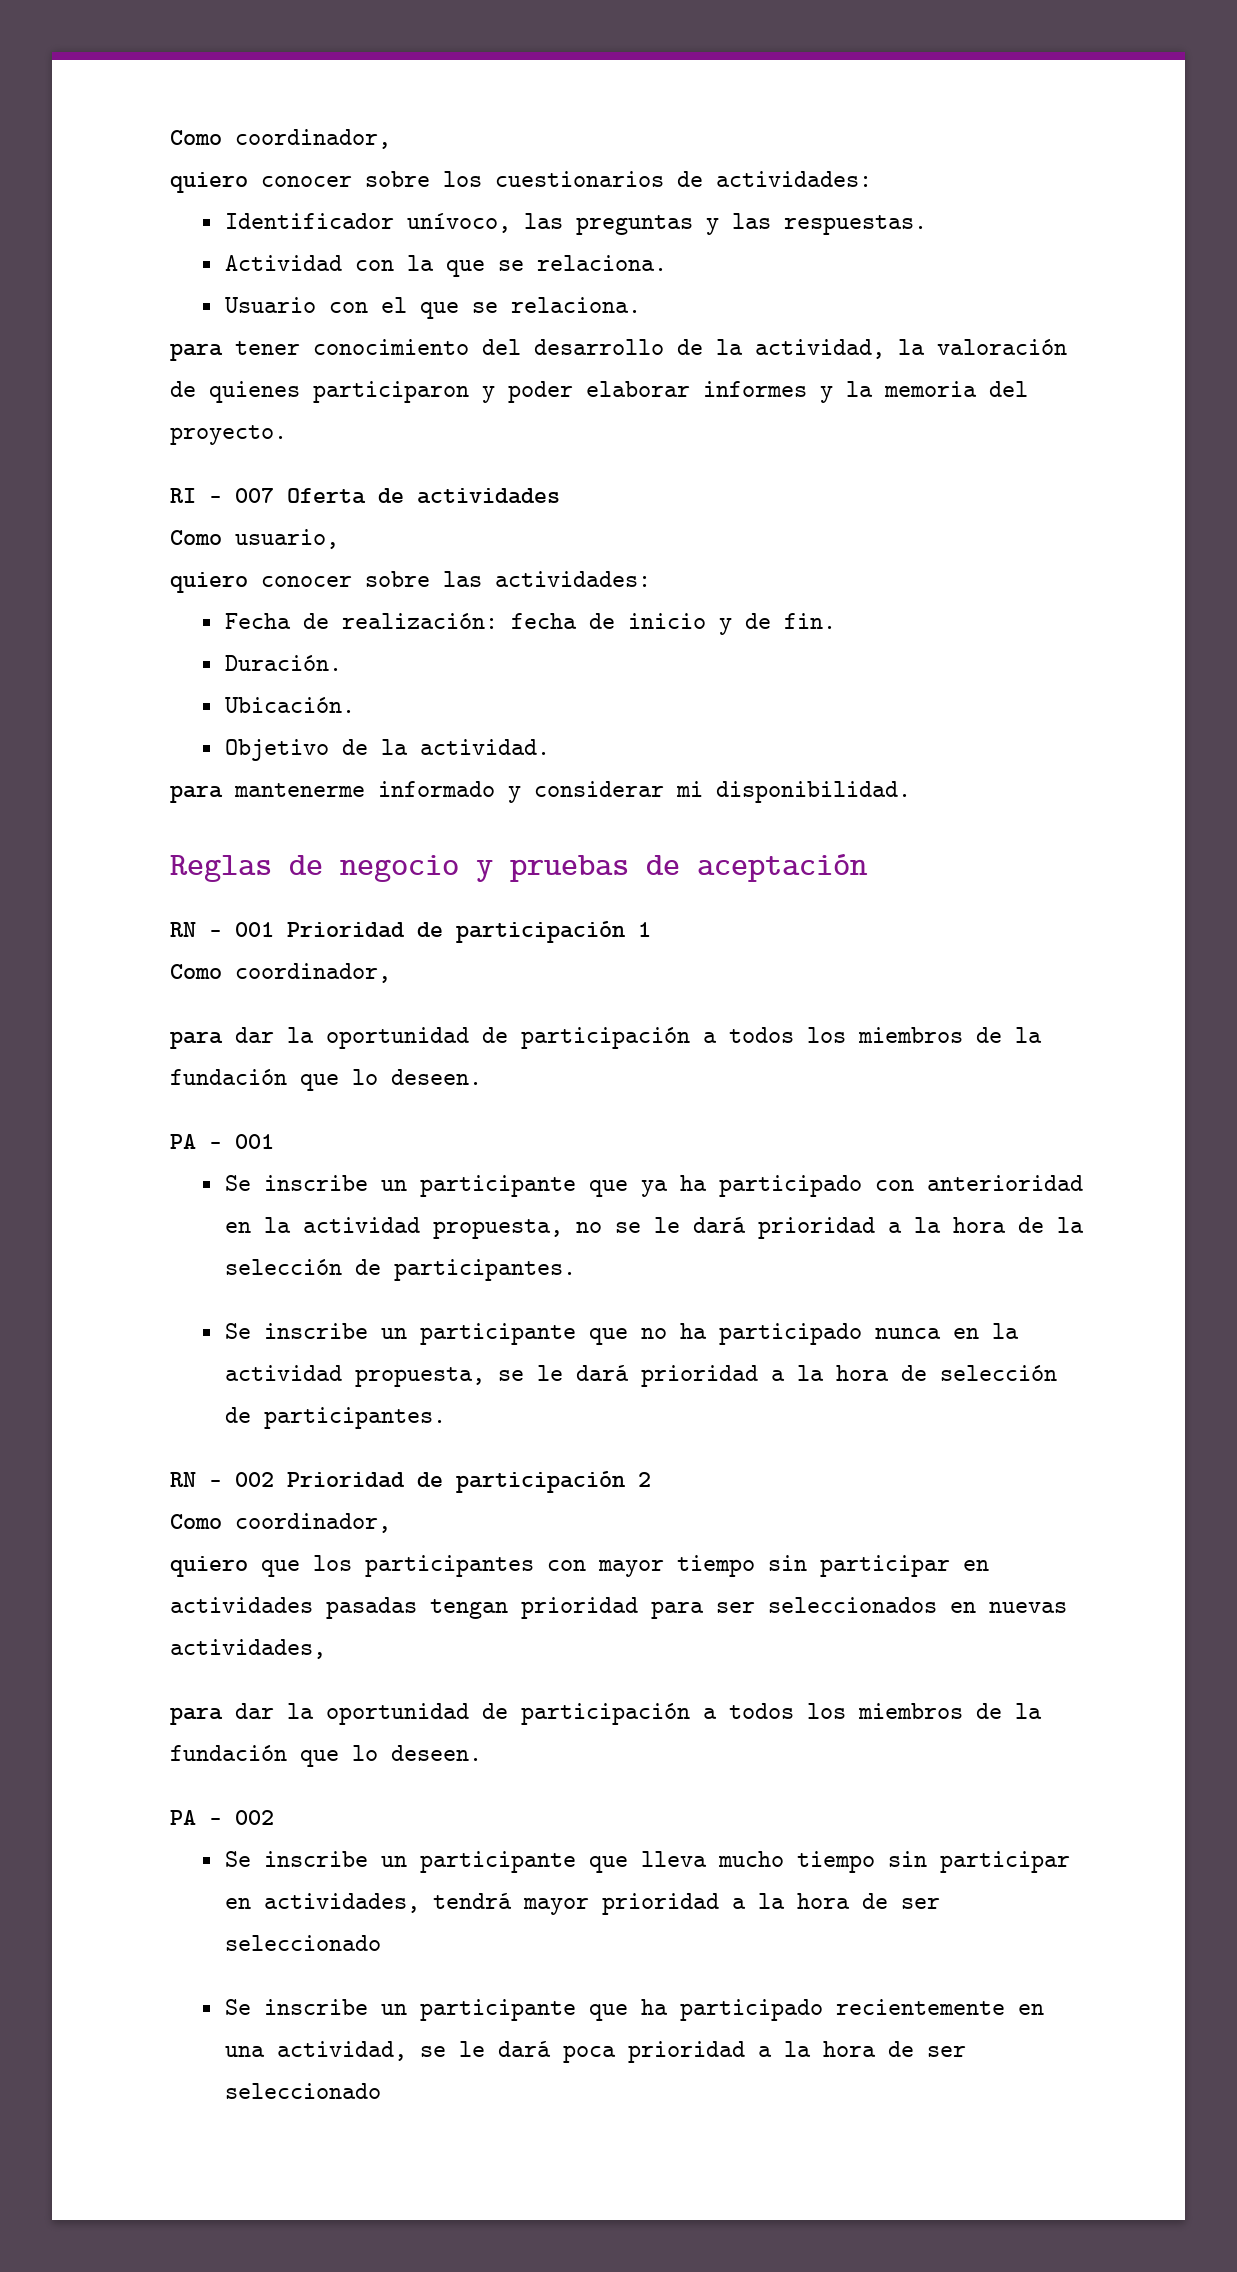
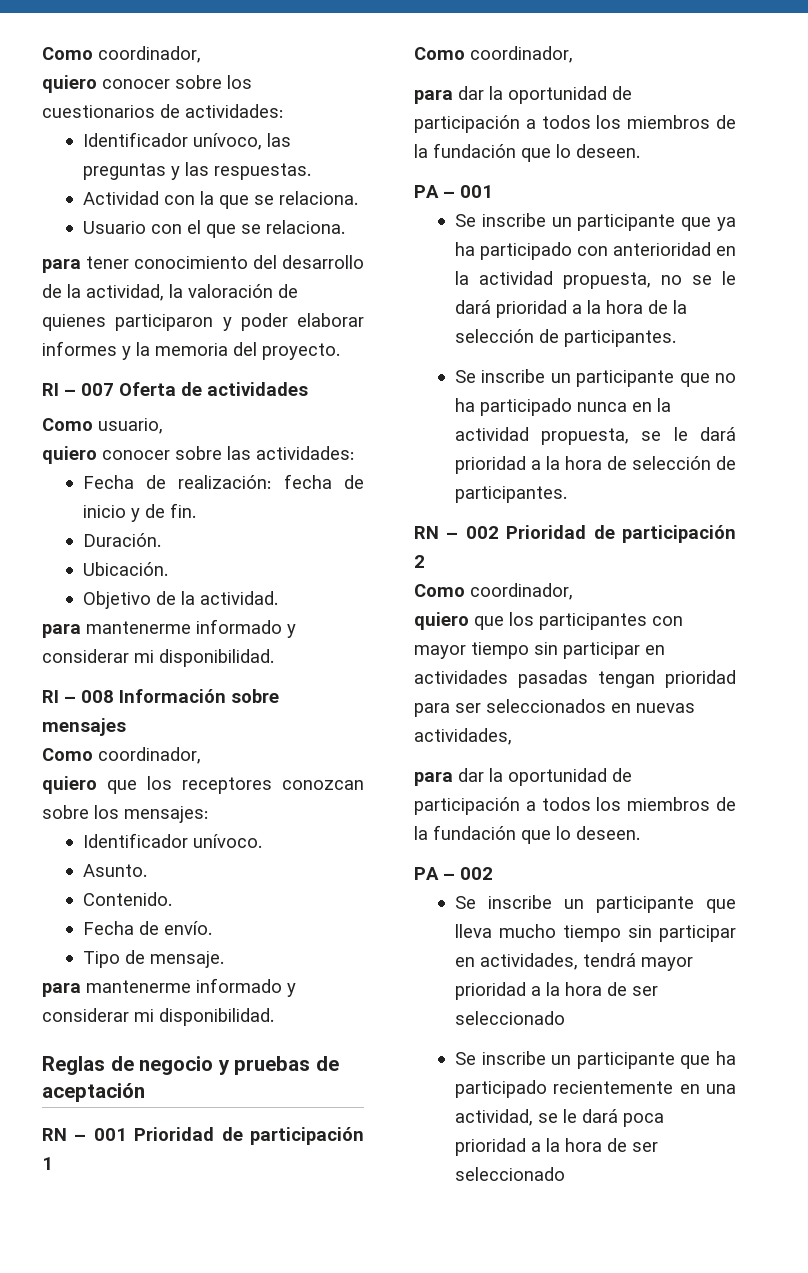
(911, 792) none -> [42,689,279,703] [42,718,126,736] [42,747,201,764] [42,776,364,794] [42,805,208,823] [82,833,262,848] [82,864,147,877] [82,892,172,906] [82,921,212,935] [82,950,224,968] [42,978,296,997] [42,1008,274,1026] // RI – 008 Información sobre mensajes // Como coordinador, // quiero que los receptores conozcan sobre los mensajes: // Identificador unívoco. // Asunto. // Contenido. // Fecha de envío. // Tipo de mensaje. // para mantenerme informado y considerar mi disponibilidad.

